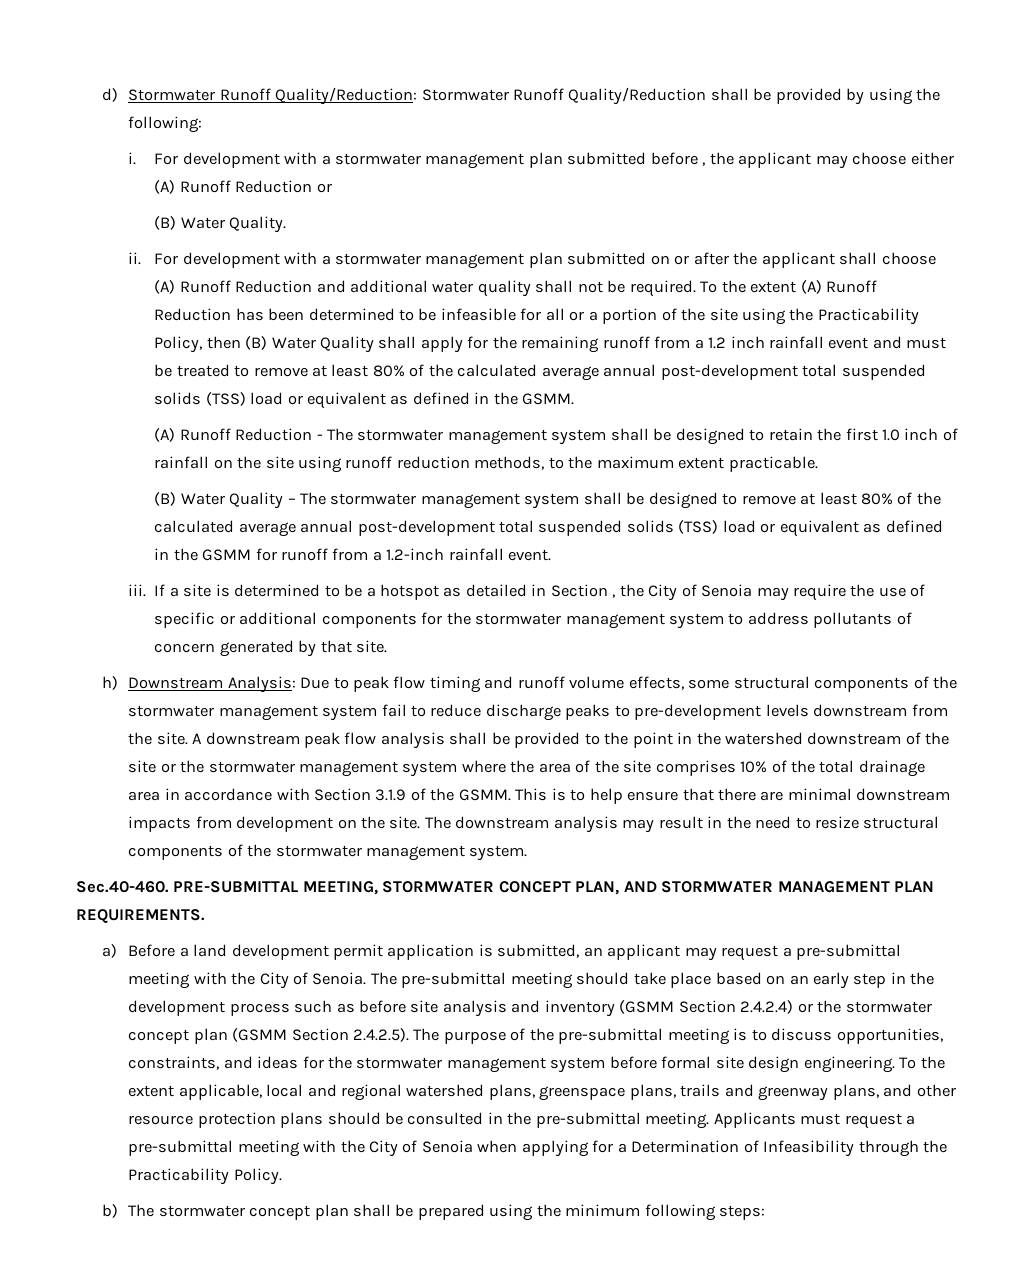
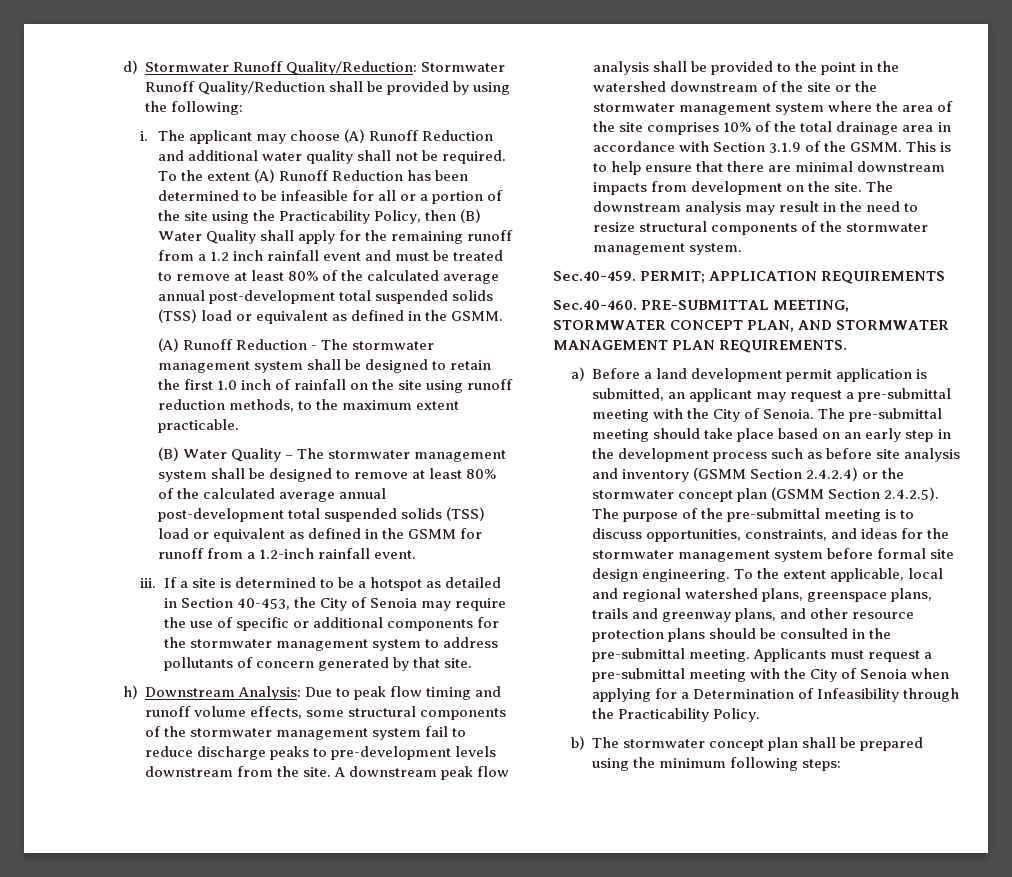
[154,152,954,169] [154,180,332,194] [154,216,287,233] [128,252,878,269] For development with a stormwater management plan submitted before , the applicant may choose either (A) Runoff Reduction or // (B) Water Quality. // ii. For development with a stormwater management plan submitted on or after the applicant shall -> [157,130,286,144] The applicant may
[612,594,616,598] , -> [236,598,290,610] 40-453,
(528, 853) none -> [553,271,946,284] // Sec.40-459. PERMIT; APPLICATION REQUIREMENTS

